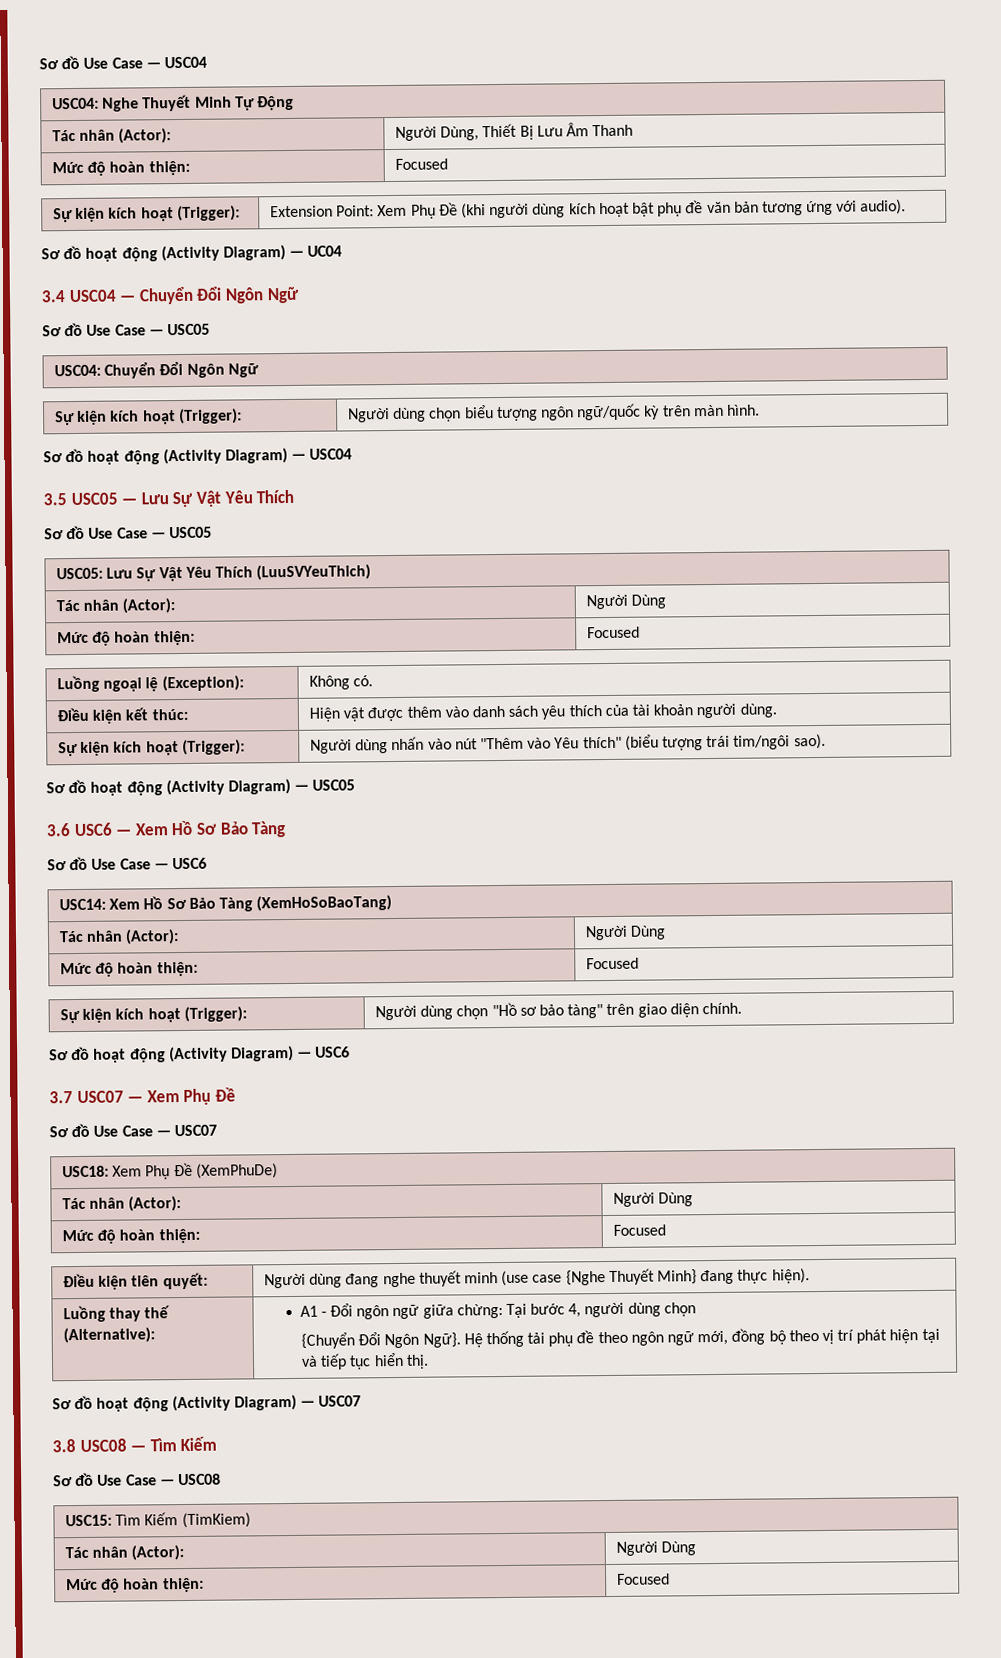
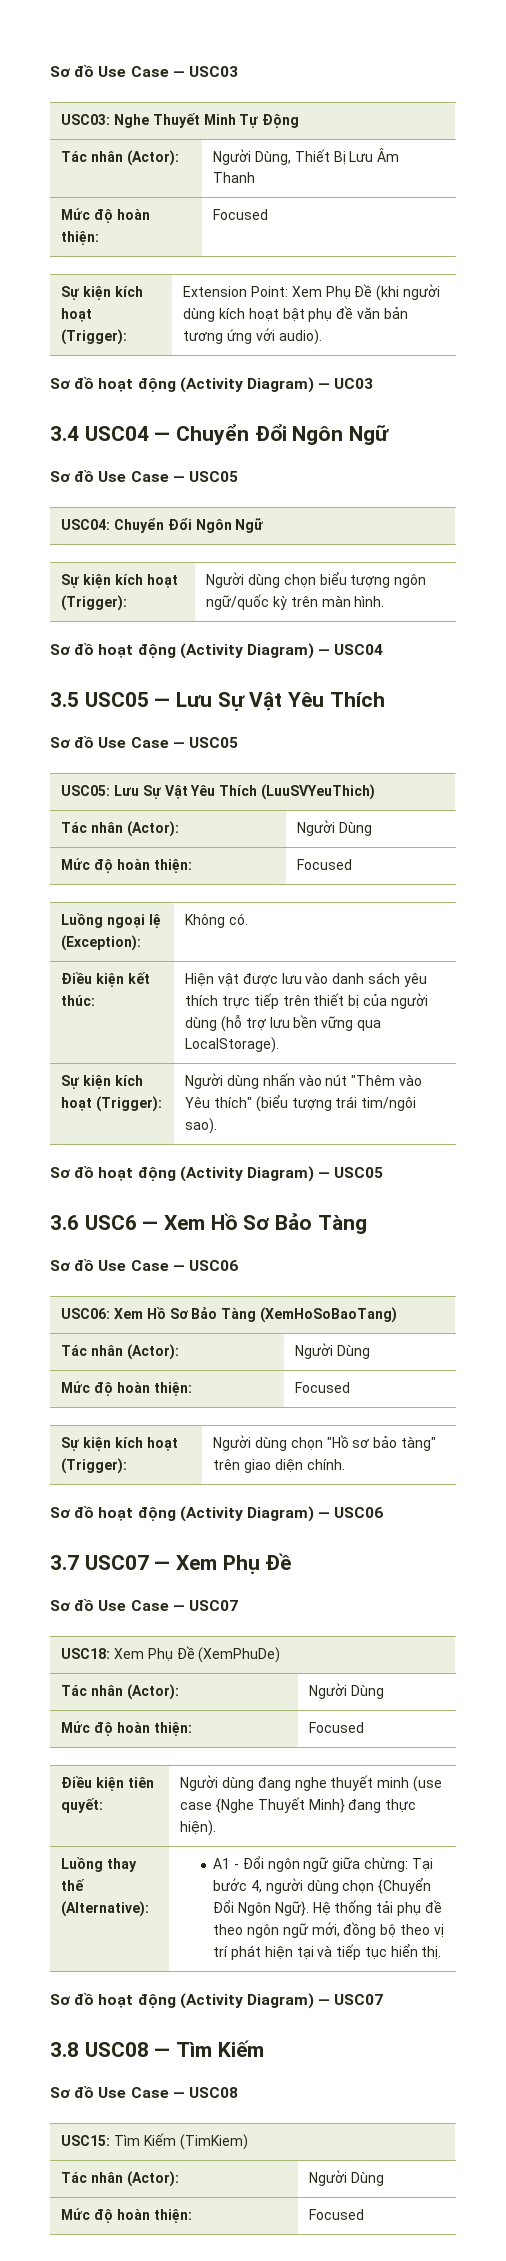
[39,55,207,70] [52,97,100,110] Sơ đồ Use Case — USC04 // USC04: -> [50,65,238,77] [61,114,111,125] Sơ đồ Use Case — USC03 // USC03:
[307,245,343,257] UC04 -> [334,378,374,389] UC03
[406,706,442,718] thêm -> [281,973,302,984] lưu
[604,703,777,719] của tài khoản người dùng. -> [222,993,428,1009] [185,1014,382,1032] [185,1037,280,1053] trực tiếp trên thiết bị của người dùng (hỗ trợ lưu bền vững qua LocalStorage).
[171,857,207,870] [59,898,107,911] USC6 // USC14: -> [188,1260,238,1271] [61,1308,111,1319] USC06 // USC06:
[315,1046,351,1058] USC6 -> [334,1507,384,1518] USC06
(696, 1309) // -> (375, 1887) none

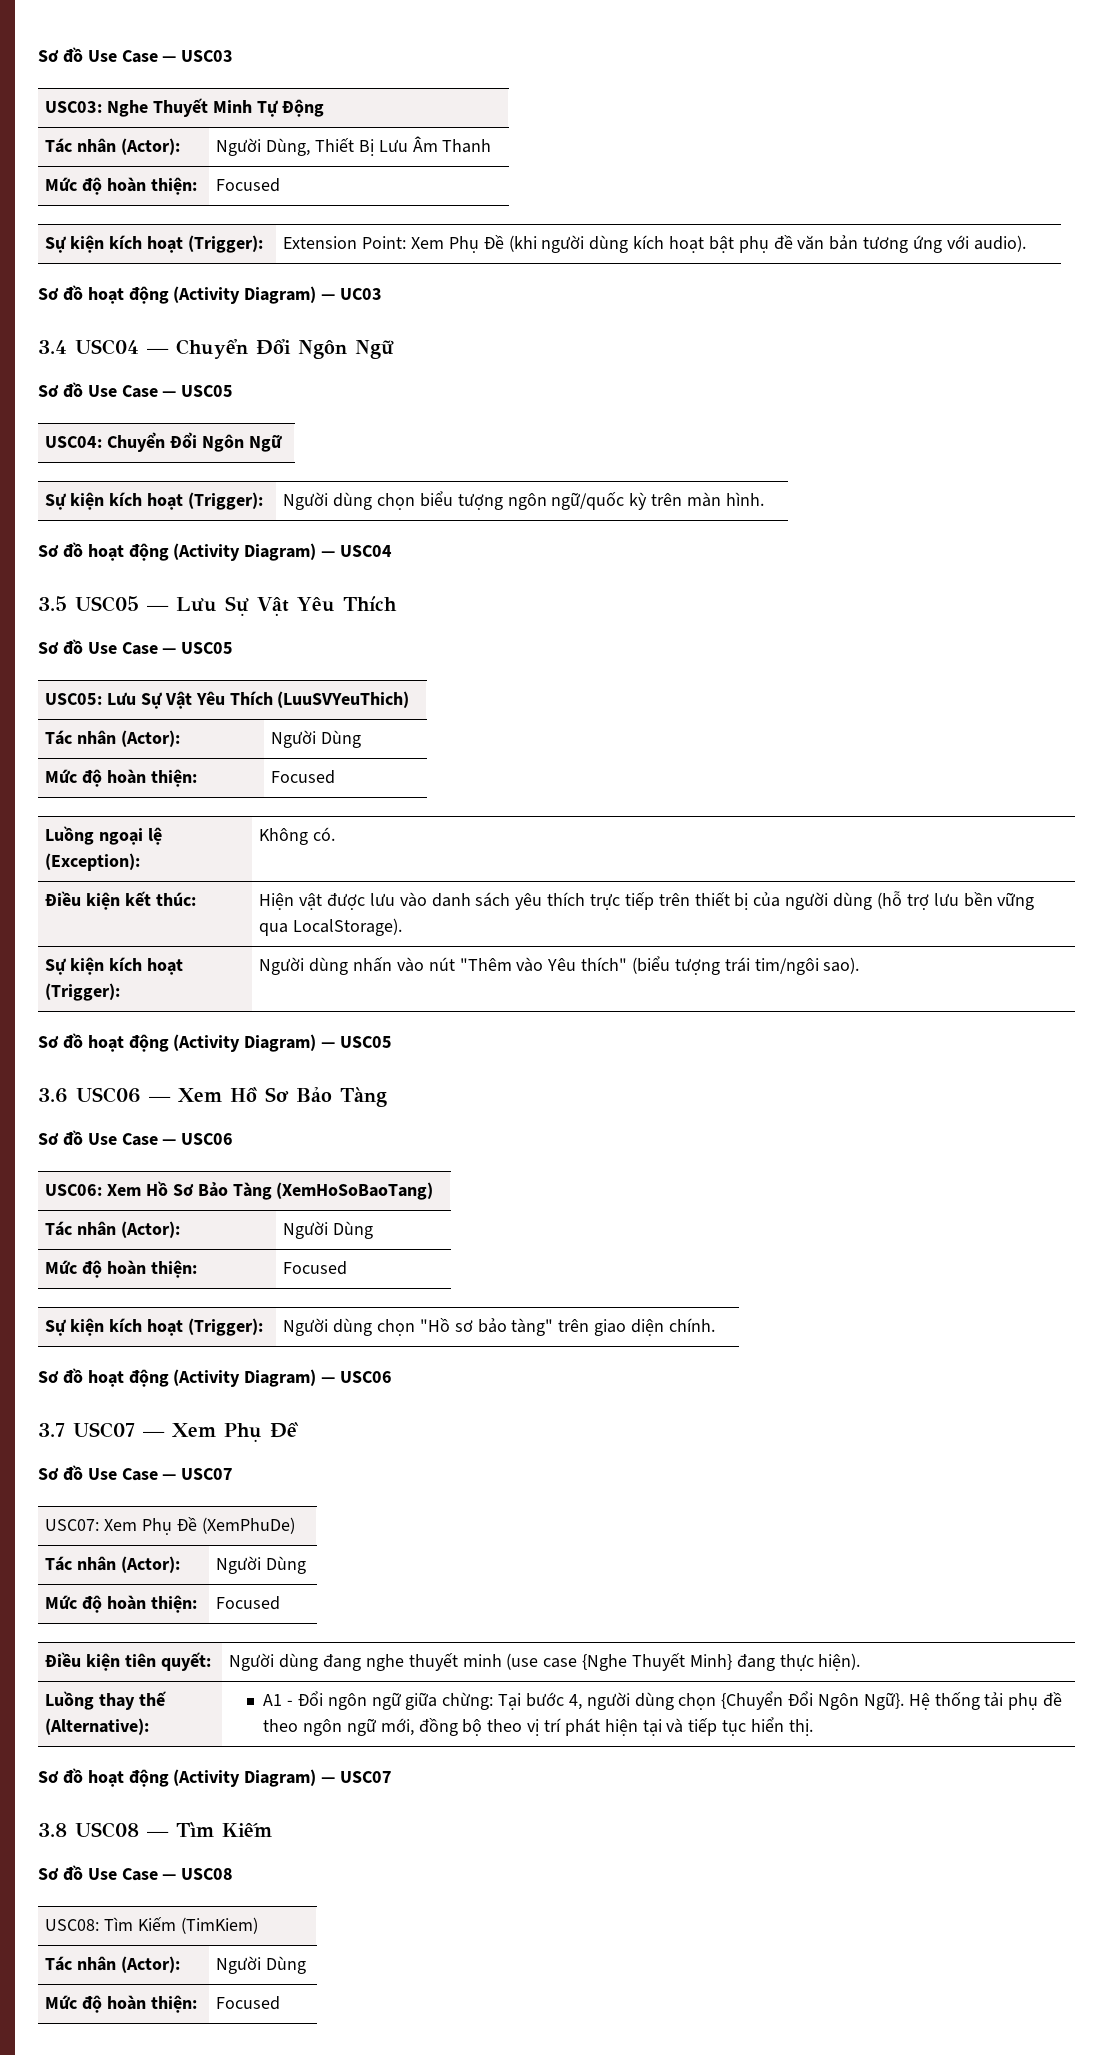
[84,1215,137,1230] USC6 -> [76,1087,141,1103] USC06
[61,1648,111,1659] USC18: -> [45,1519,100,1531] USC07:
[61,2135,111,2146] USC15: -> [45,1919,100,1931] USC08:

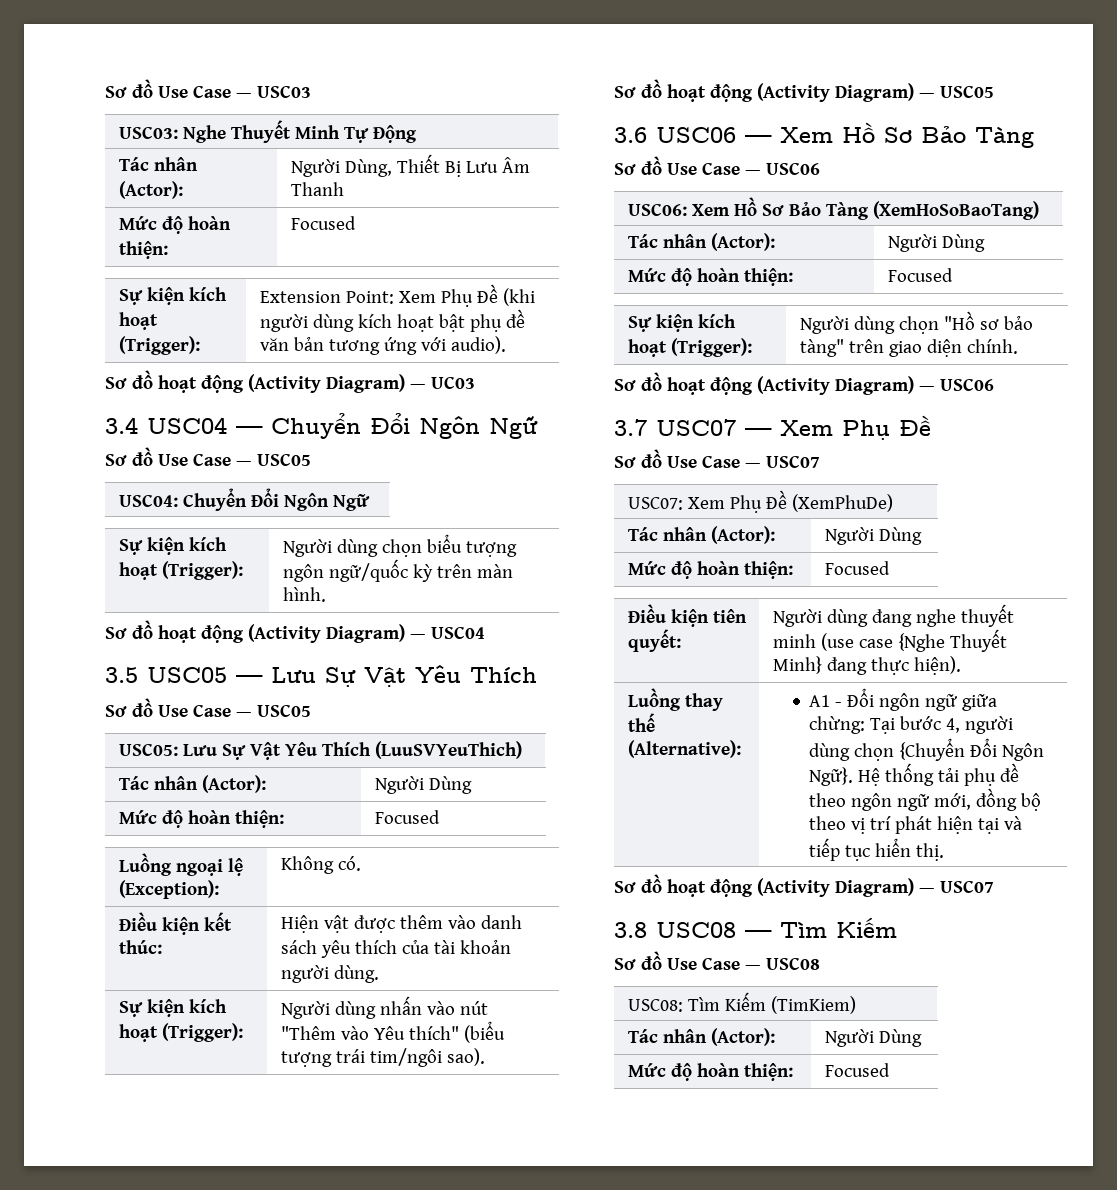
[369,893,395,906] lưu -> [399,915,443,929] thêm
[590,891,1035,910] [259,918,403,936] trực tiếp trên thiết bị của người dùng (hỗ trợ lưu bền vững qua LocalStorage). -> [401,940,511,954] [280,965,379,983] của tài khoản người dùng.

